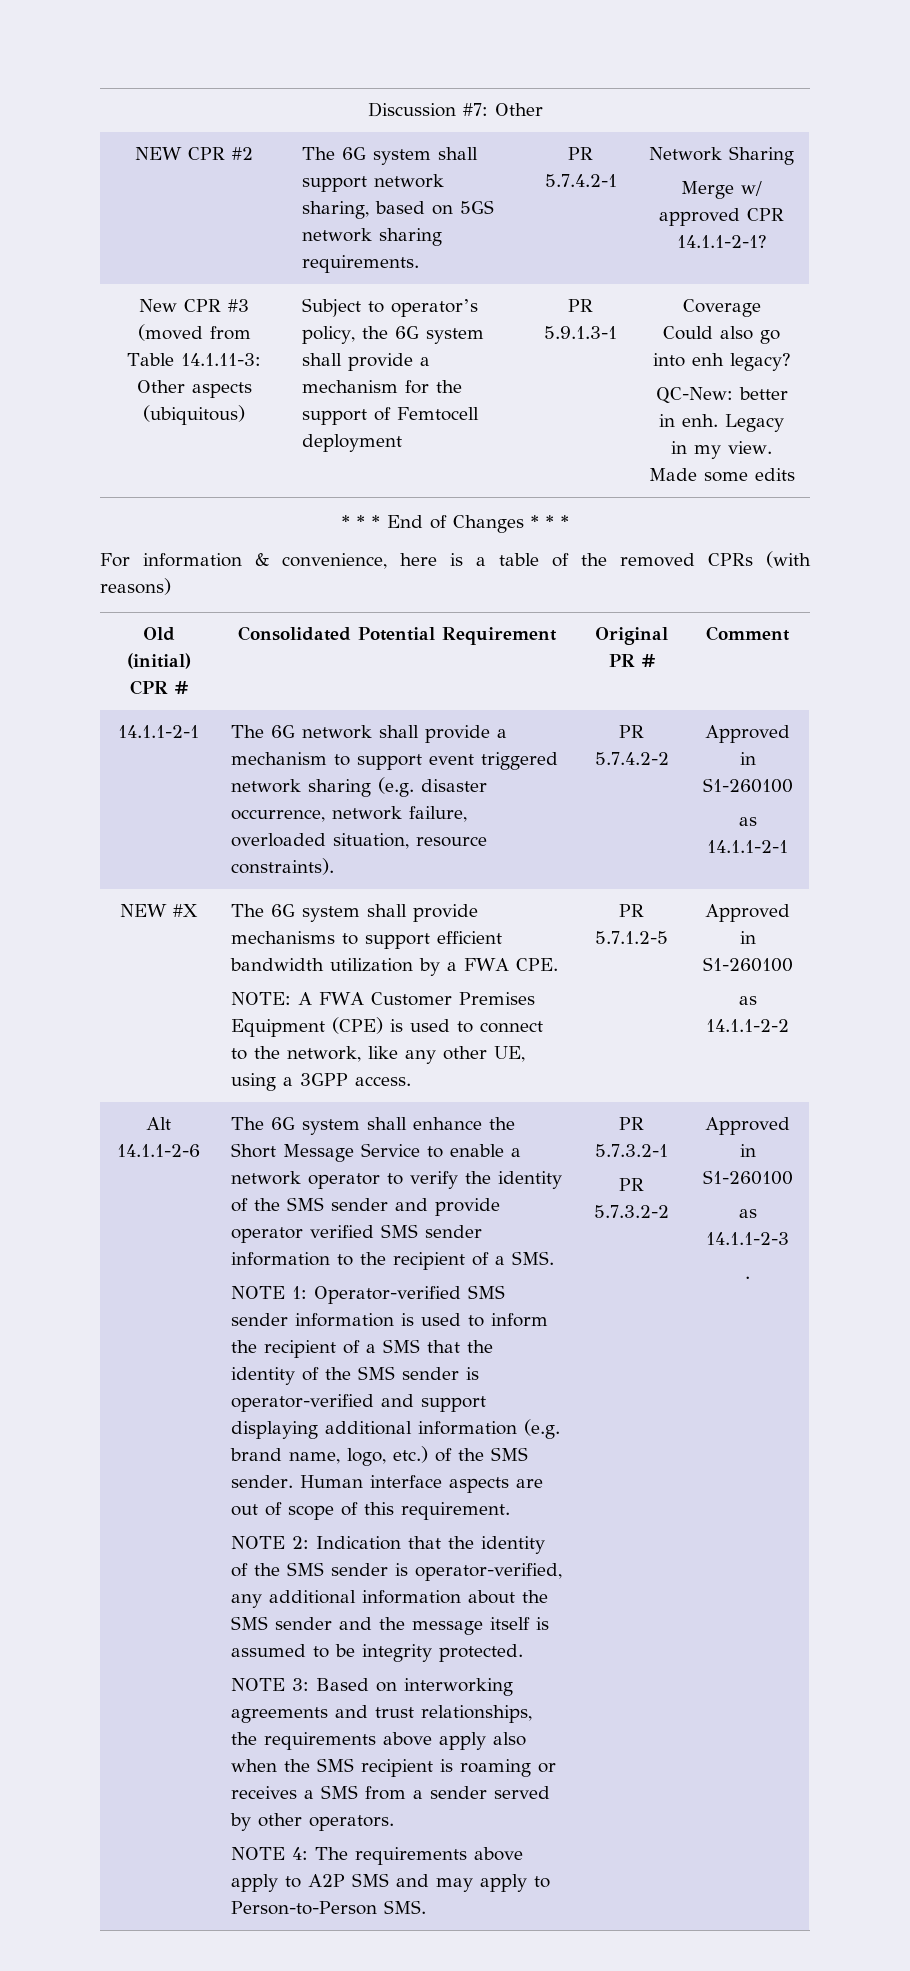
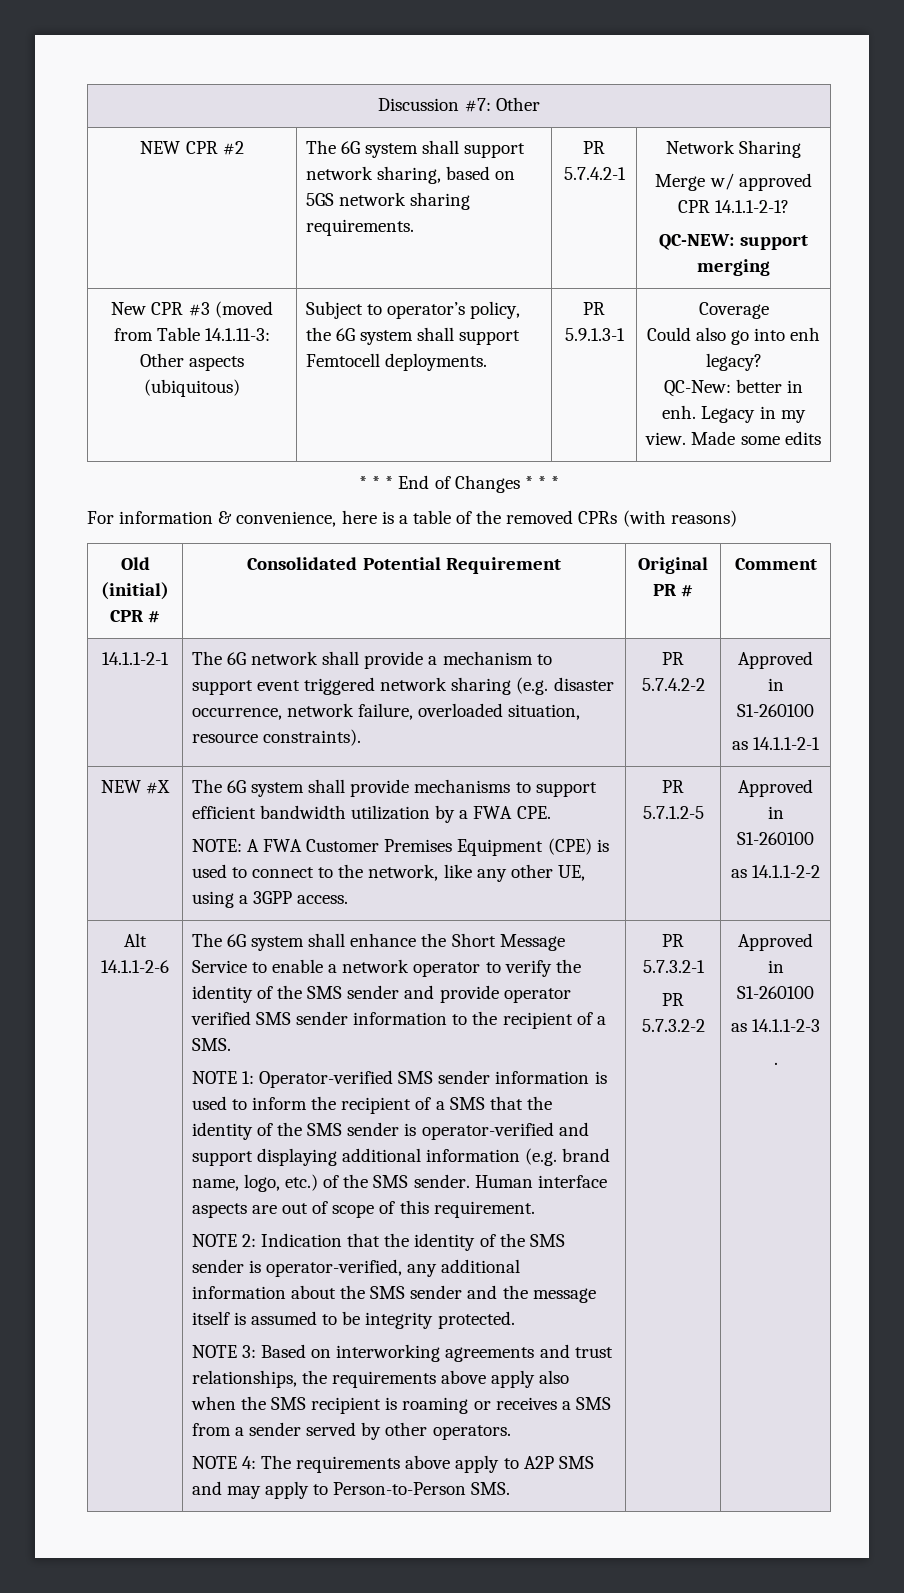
(767, 241) none -> [659,234,808,250] [697,259,770,276] // QC-NEW: support merging
[347,353,430,371] [301,380,462,394] [301,407,479,425] [301,434,402,452] provide a mechanism for the support of Femtocell deployment -> [459,330,521,345] [305,353,487,371] support Femtocell deployments.

